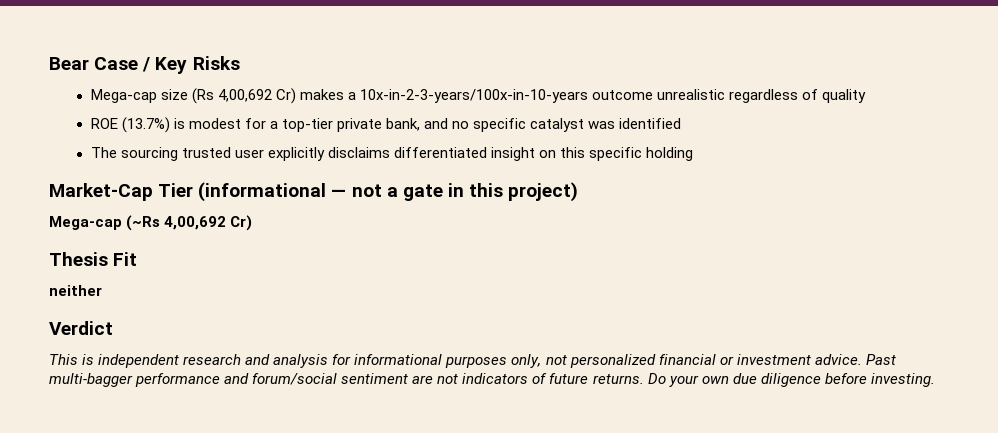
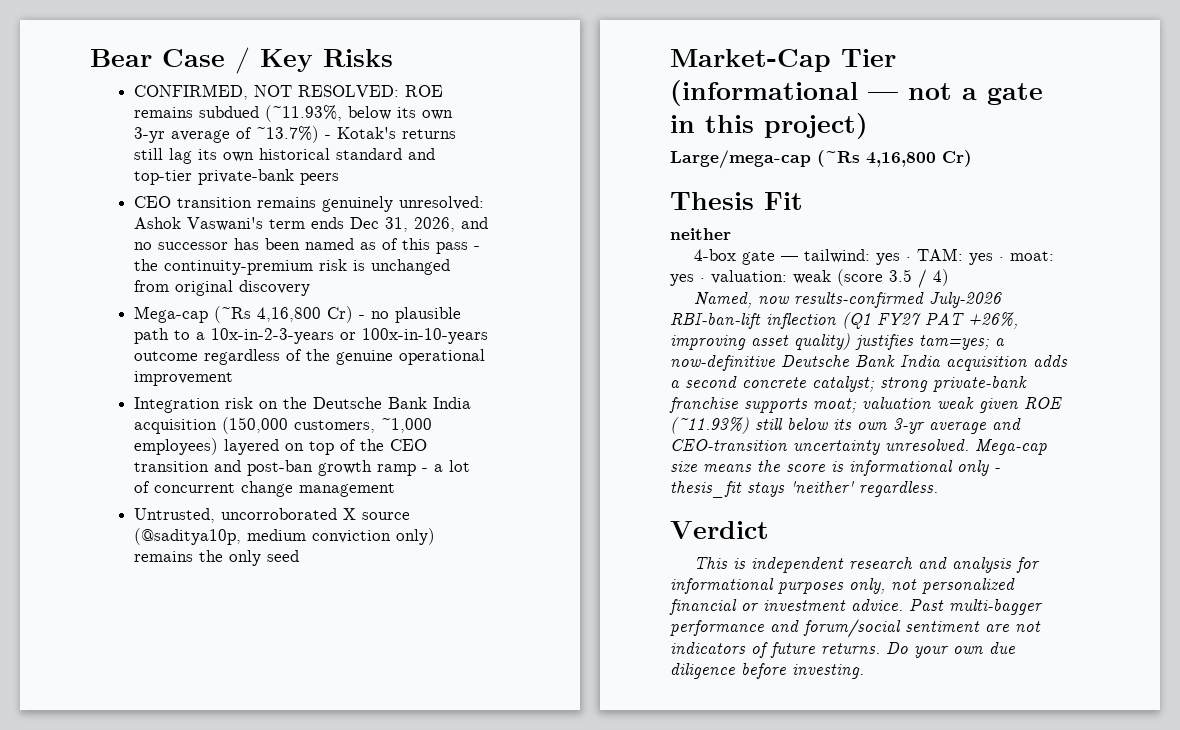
[90,88,867,104] [90,117,682,133] [90,147,694,161] Mega-cap size (Rs 4,00,692 Cr) makes a 10x-in-2-3-years/100x-in-10-years outcome unrealistic regardless of quality // ROE (13.7%) is modest for a top-tier private bank, and no specific catalyst was identified // The sourcing trusted user explicitly disclaims differentiated insight on this specific holding -> [134,84,444,100] [134,105,454,122] [134,126,457,143] [134,148,436,164] [134,169,340,185] [134,196,485,212] [134,217,489,232] [134,238,481,254] [134,259,451,275] [134,280,311,296] [134,306,462,323] [134,328,489,344] [134,349,486,365] [134,371,234,386] [134,397,472,413] [134,417,433,434] [134,438,428,455] [134,460,471,476] [134,481,396,497] [134,508,411,523] [134,528,436,545] [134,550,300,566] CONFIRMED, NOT RESOLVED: ROE remains subdued (~11.93%, below its own 3-yr average of ~13.7%) - Kotak's returns still lag its own historical standard and top-tier private-bank peers // CEO transition remains genuinely unresolved: Ashok Vaswani's term ends Dec 31, 2026, and no successor has been named as of this pass - the continuity-premium risk is unchanged from original discovery // Mega-cap (~Rs 4,16,800 Cr) - no plausible path to a 10x-in-2-3-years or 100x-in-10-years outcome regardless of the genuine operational improvement // Integration risk on the Deutsche Bank India acquisition (150,000 customers, ~1,000 employees) layered on top of the CEO transition and post-ban growth ramp - a lot of concurrent change management // Untrusted, uncorroborated X source (@saditya10p, medium conviction only) remains the only seed
[49,215,227,231] Mega-cap (~Rs 4,00,692 -> [670,150,936,169] Large/mega-cap (~Rs 4,16,800
(102, 290) none -> [694,248,1055,265] [670,269,949,288] [694,292,1003,308] [670,312,1018,329] [670,333,1005,350] [670,355,1068,371] [670,376,1027,392] [669,397,1062,413] [670,417,1021,434] [670,439,1047,455] [670,460,1000,476] [670,481,938,498] // 4-box gate — tailwind: yes · TAM: yes · moat: yes · valuation: weak (score 3.5 / 4) // Named, now results-confirmed July-2026 RBI-ban-lift inflection (Q1 FY27 PAT +26%, improving asset quality) justifies tam=yes; a now-definitive Deutsche Bank India acquisition adds a second concrete catalyst; strong private-bank franchise supports moat; valuation weak given ROE (~11.93%) still below its own 3-yr average and CEO-transition uncertainty unresolved. Mega-cap size means the score is informational only - thesis_fit stays 'neither' regardless.

